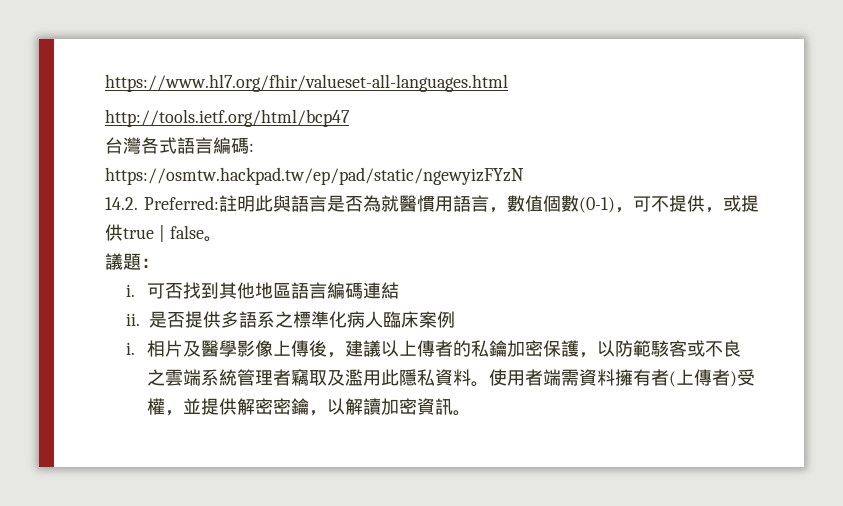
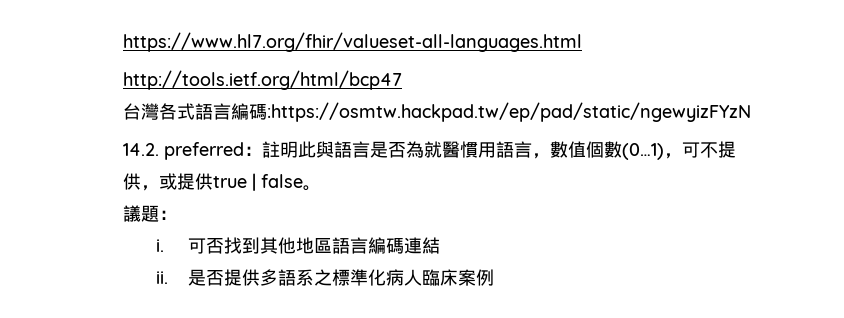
[249,143,255,152] [105,167,525,185] : // https://osmtw.hackpad.tw/ep/pad/static/ngewyizFYzN -> [267,102,752,122] :https://osmtw.hackpad.tw/ep/pad/static/ngewyizFYzN
[143,196,219,210] Preferred: -> [164,142,263,160] preferred：
[579,197,615,213] (0-1) -> [622,143,665,160] (0…1)
[126,340,742,358] [147,369,756,387] [147,398,472,416] // i.相片及醫學影像上傳後，建議以上傳者的私鑰加密保護，以防範駭客或不良之雲端系統管理者竊取及濫用此隱私資料。使用者端需資料擁有者(上傳者)受權，並提供解密密鑰，以解讀加密資訊。 -> (495, 277) none

